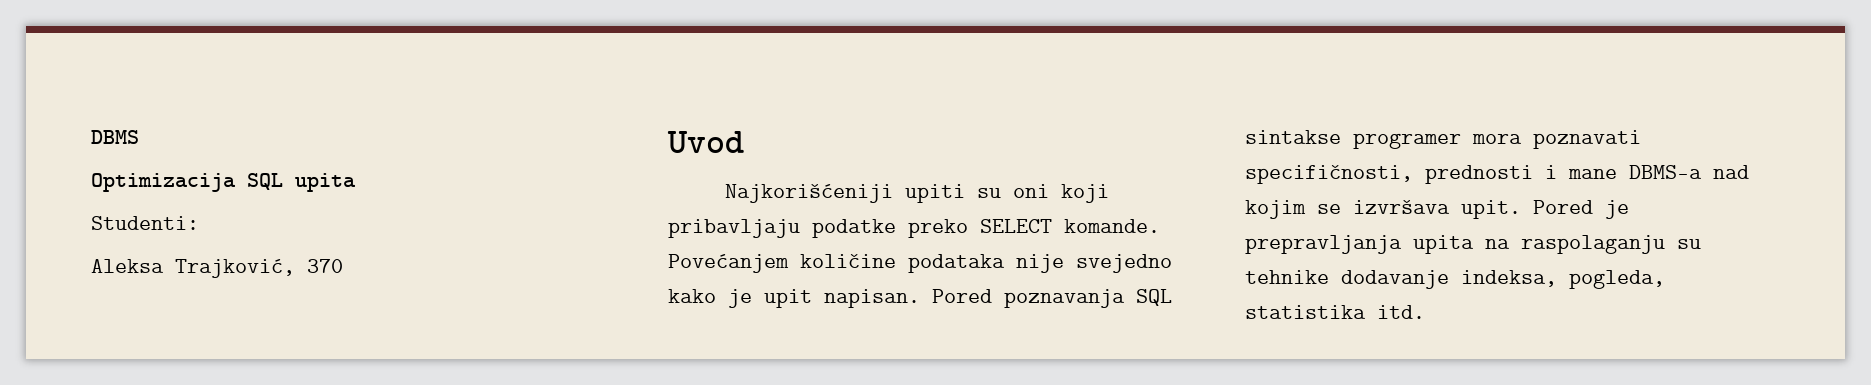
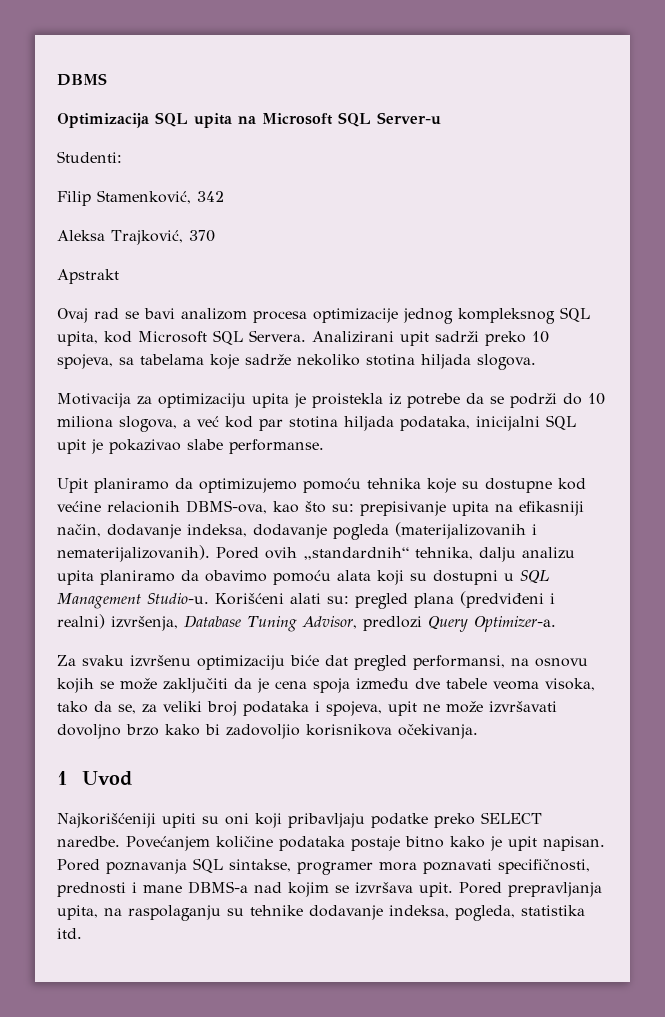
[91,216,199,230] [91,259,343,278] // Studenti: // Aleksa Trajković, 370 // -> [238,112,441,127] [57,151,122,163] [57,190,224,206] [57,230,215,245] [57,269,119,284] [57,307,590,324] [57,330,549,346] [57,354,536,370] [57,393,605,408] [57,415,576,432] [57,439,324,454] [57,478,586,493] [57,500,584,516] [57,522,537,540] [57,545,575,562] [57,570,549,585] [57,591,555,609] [57,614,556,632] [57,655,588,671] [57,678,595,693] [57,701,557,716] [57,724,478,739] [57,771,68,785] na Microsoft SQL Server-u // Studenti: // Filip Stamenković, 342 // Aleksa Trajković, 370 // Apstrakt // Ovaj rad se bavi analizom procesa optimizacije jednog kompleksnog SQL upita, kod Microsoft SQL Servera. Analizirani upit sadrži preko 10 spojeva, sa tabelama koje sadrže nekoliko stotina hiljada slogova. // Motivacija za optimizaciju upita je proistekla iz potrebe da se podrži do 10 miliona slogova, a već kod par stotina hiljada podataka, inicijalni SQL upit je pokazivao slabe performanse. // Upit planiramo da optimizujemo pomoću tehnika koje su dostupne kod većine relacionih DBMS-ova, kao što su: prepisivanje upita na efikasniji način, dodavanje indeksa, dodavanje pogleda (materijalizovanih i nematerijalizovanih). Pored ovih „standardnih“ tehnika, dalju analizu upita planiramo da obavimo pomoću alata koji su dostupni u SQL Management Studio-u. Korišćeni alati su: pregled plana (predviđeni i realni) izvršenja, Database Tuning Advisor, predlozi Query Optimizer-a. // Za svaku izvršenu optimizaciju biće dat pregled performansi, na osnovu kojih se može zaključiti da je cena spoja između dve tabele veoma visoka, tako da se, za veliki broj podataka i spojeva, upit ne može izvršavati dovoljno brzo kako bi zadovoljio korisnikova očekivanja. // 1
[1064,219,1160,233] komande. -> [57,836,120,847] naredbe.
[1016,254,1172,273] nije svejedno -> [351,836,444,851] postaje bitno
[1245,130,1341,144] sintakse -> [229,859,291,872] sintakse,
[1605,200,1629,219] [1245,235,1474,254] je prepravljanja upita -> [508,882,602,897] [57,905,98,920] prepravljanja upita,

